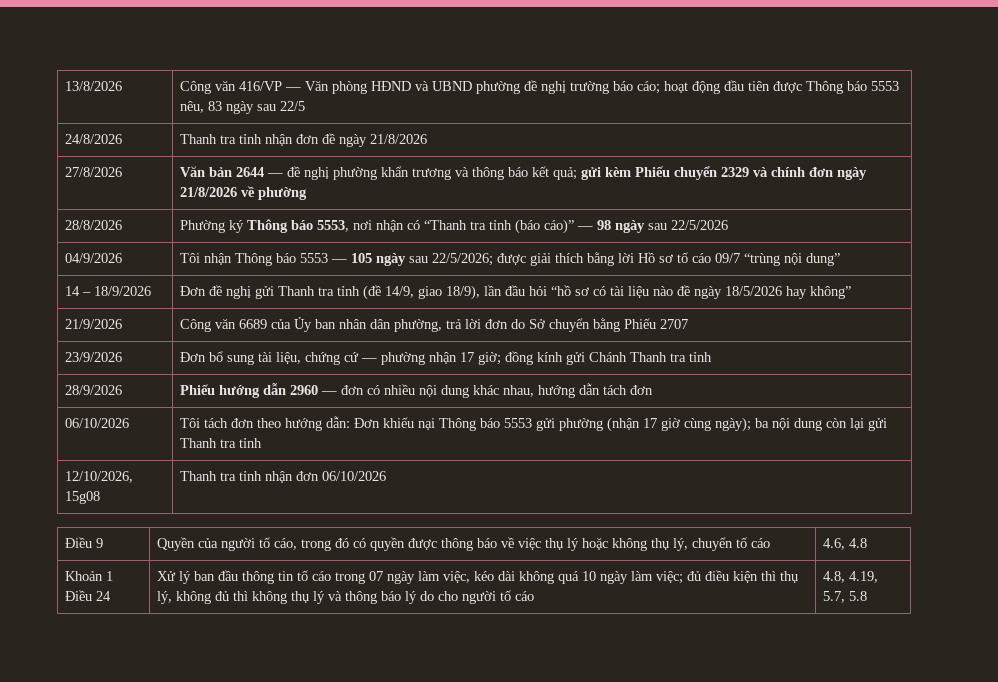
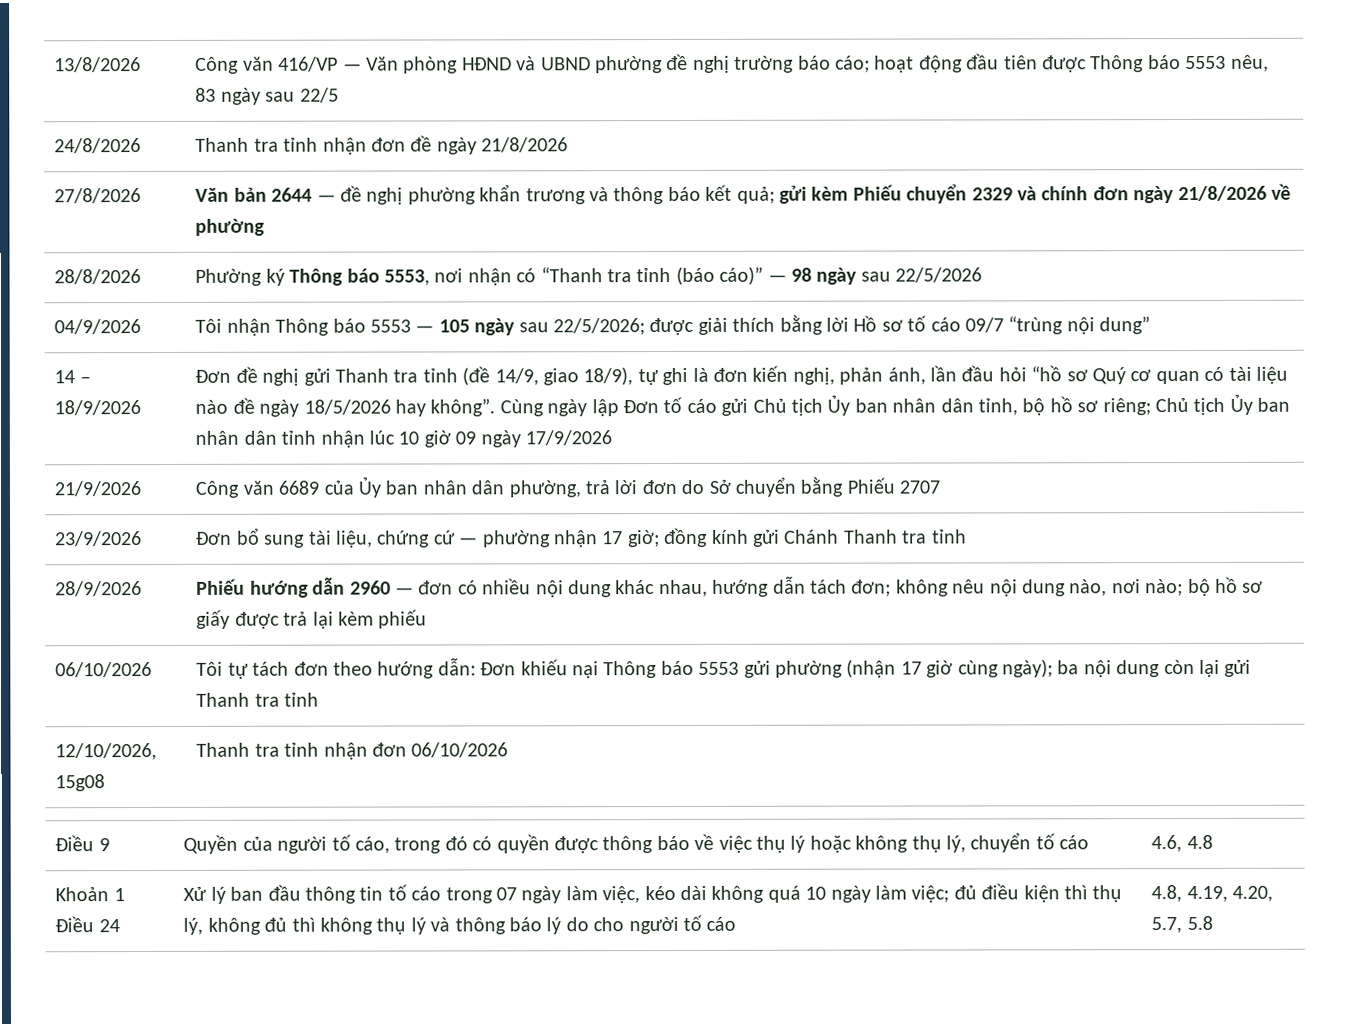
(480, 292) none -> [637,365,926,386] tự ghi là đơn kiến nghị, phản ánh,
(589, 291) none -> [1092,367,1200,385] Quý cơ quan
[809,286,851,299] không” -> [430,393,1291,417] [195,430,613,448] không”. Cùng ngày lập Đơn tố cáo gửi Chủ tịch Ủy ban nhân dân tỉnh, bộ hồ sơ riêng; Chủ tịch Ủy ban nhân dân tỉnh nhận lúc 10 giờ 09 ngày 17/9/2026
[629,385,653,395] đơn -> [851,576,1264,597] [196,609,428,629] đơn; không nêu nội dung nào, nơi nào; bộ hồ sơ giấy được trả lại kèm phiếu
(200, 423) none -> [227,662,249,679] tự
(878, 577) none -> [1232,885,1274,902] 4.20,

